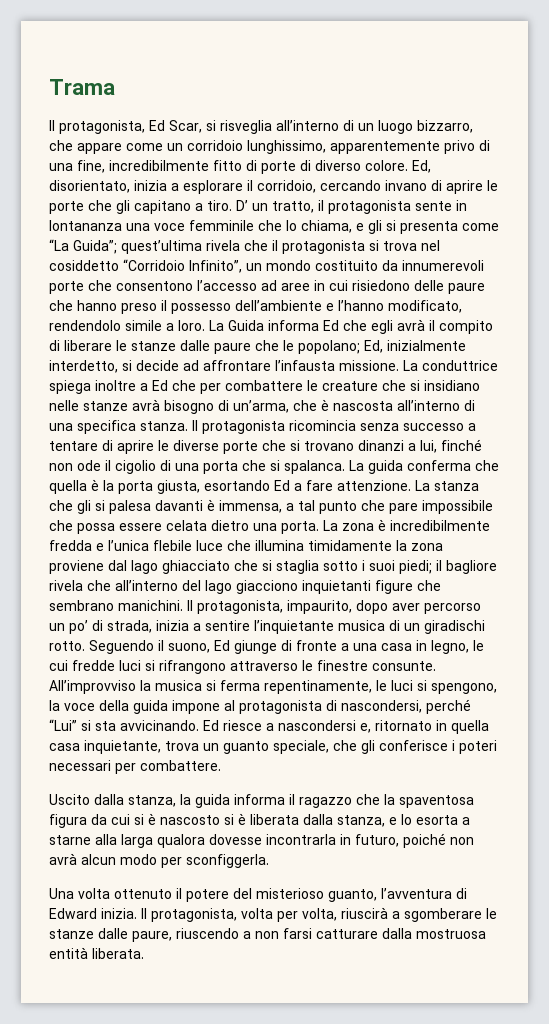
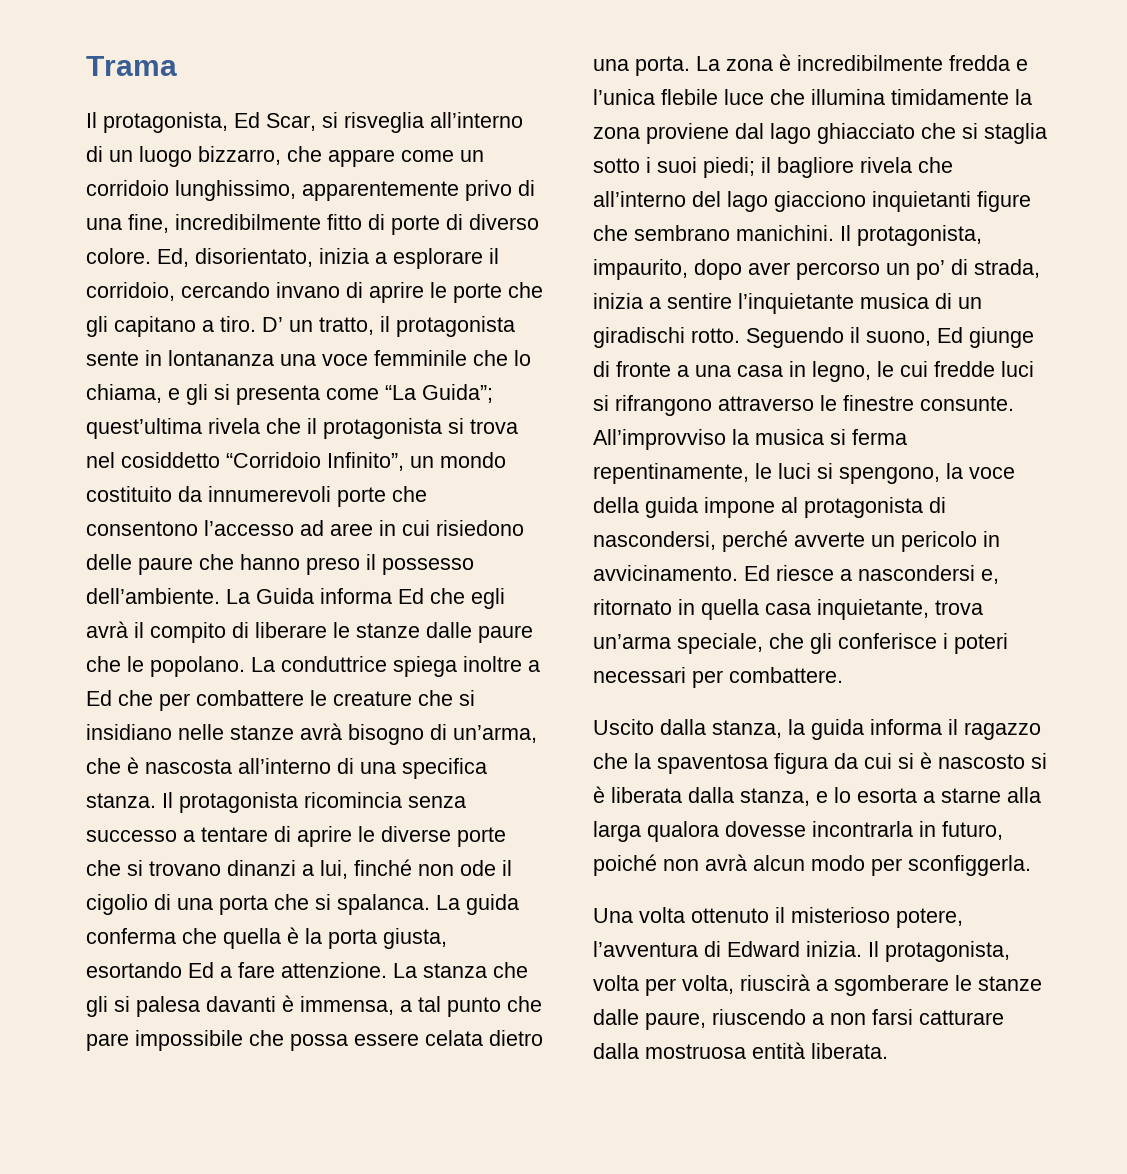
[235,300,462,313] [49,320,205,331] dell’ambiente e l’hanno modificato, rendendolo simile a loro. -> [86,588,220,604] dell’ambiente.
[298,340,466,354] [49,360,399,373] popolano; Ed, inizialmente interdetto, si decide ad affrontare l’infausta missione. -> [150,656,245,677] popolano.
[49,719,199,731] “Lui” si sta avvicinando. -> [794,531,1000,552] [593,565,738,581] avverte un pericolo in avvicinamento.
[203,741,269,754] un guanto -> [593,634,671,649] un’arma
[186,888,377,902] potere del misterioso guanto, -> [791,907,963,928] misterioso potere,

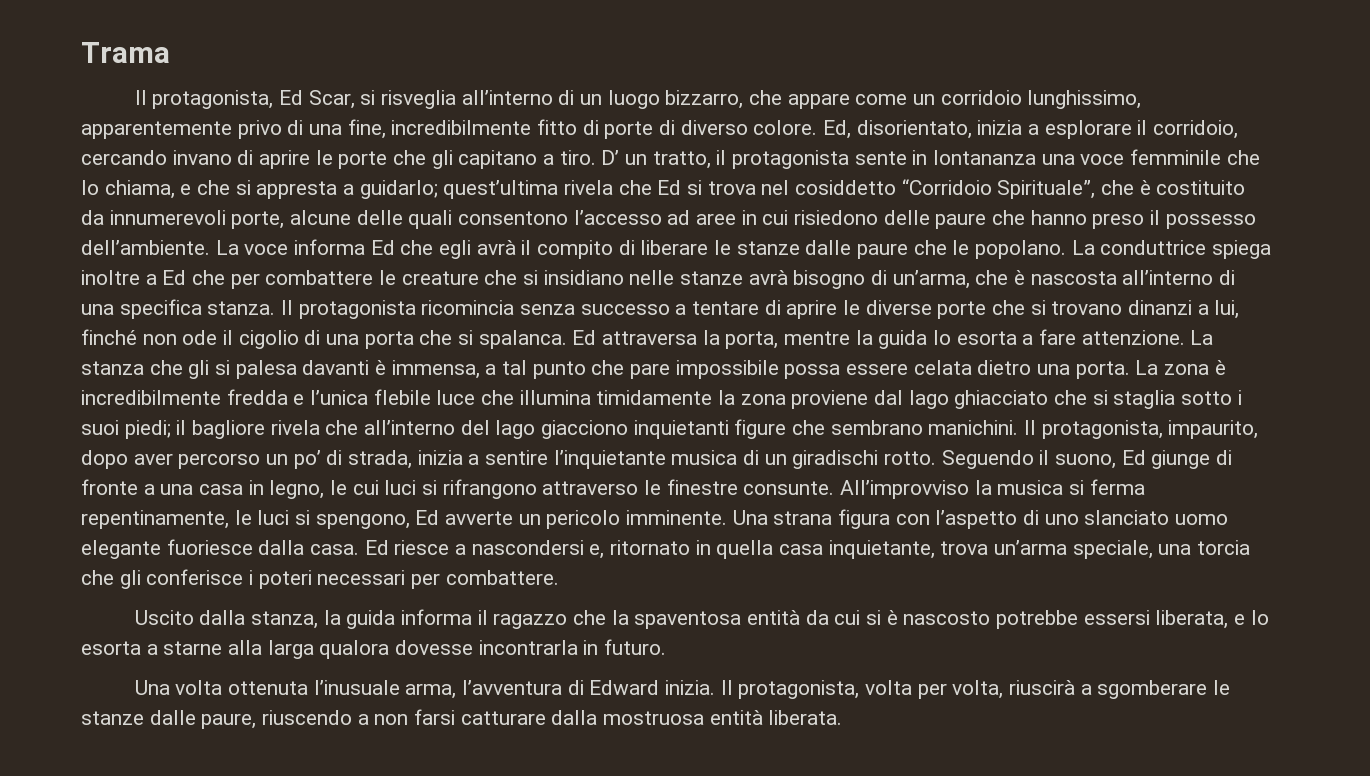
[186,384,493,405] gli si presenta come “La Guida”; -> [197,180,438,199] che si appresta a guidarlo;
[307,418,442,439] il protagonista -> [657,180,682,195] Ed
[327,452,506,471] [86,486,427,507] Infinito”, un mondo costituito da innumerevoli porte che -> [997,180,1246,199] [81,210,453,229] Spirituale”, che è costituito da innumerevoli porte, alcune delle quali
[256,588,314,604] Guida -> [244,244,289,255] voce
[436,894,519,915] [86,927,447,949] [86,962,214,978] La guida conferma che quella è la porta giusta, esortando Ed -> [572,330,1017,349] Ed attraversa la porta, mentre la guida lo esorta
[249,1030,284,1046] che -> (779, 369) none
[934,361,995,377] fredde -> (379, 487) none
[946,463,1015,479] [593,497,946,518] [593,530,1000,552] [593,565,738,581] la voce della guida impone al protagonista di nascondersi, perché avverte un pericolo in avvicinamento. -> [415,509,1229,529] [81,539,360,559] Ed avverte un pericolo imminente. Una strana figura con l’aspetto di uno slanciato uomo elegante fuoriesce dalla casa.
(763, 643) none -> [1158,540,1251,555] una torcia
[774,753,828,774] figura -> [746,610,800,625] entità
[1031,753,1047,769] [593,786,810,806] si è liberata dalla stanza, -> [996,610,1229,629] potrebbe essersi liberata,
[942,821,1003,840] [593,854,1031,876] [593,907,963,928] futuro, poiché non avrà alcun modo per sconfiggerla. // Una volta ottenuto il misterioso potere, -> [604,639,667,655] [134,680,457,699] futuro. // Una volta ottenuta l’inusuale arma,

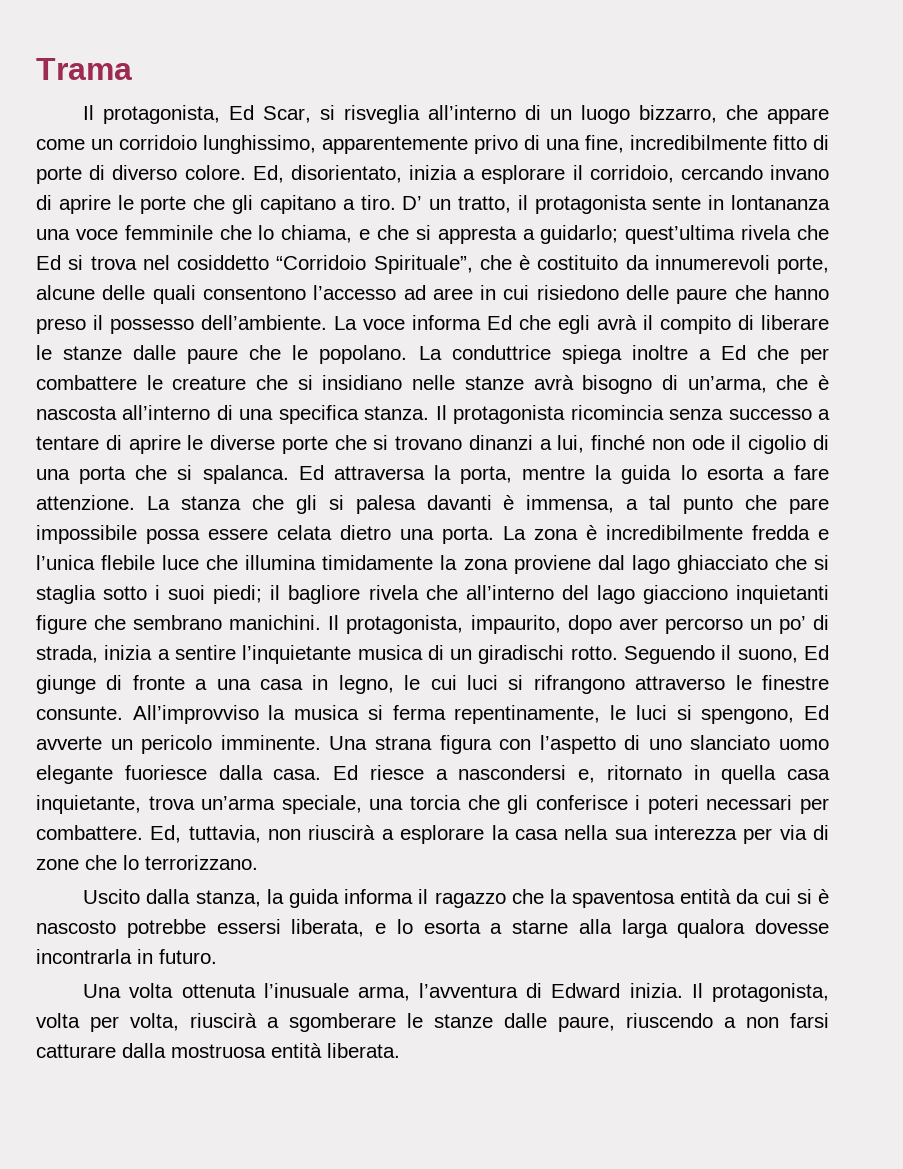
(559, 577) none -> [150,825,829,844] [36,855,258,870] Ed, tuttavia, non riuscirà a esplorare la casa nella sua interezza per via di zone che lo terrorizzano.

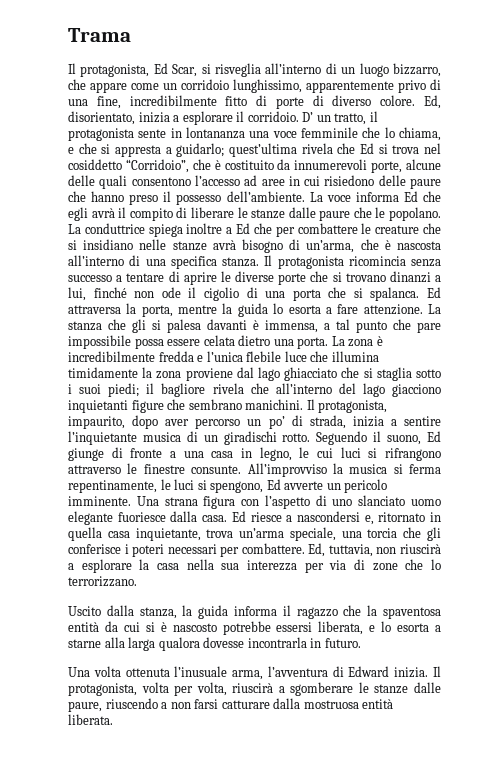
[589,165,829,183] [36,195,396,214] corridoio, cercando invano di aprire le porte che gli capitano a tiro. -> [247,111,299,122] corridoio.
[276,255,473,274] “Corridoio Spirituale”, -> [125,159,189,173] “Corridoio”,

